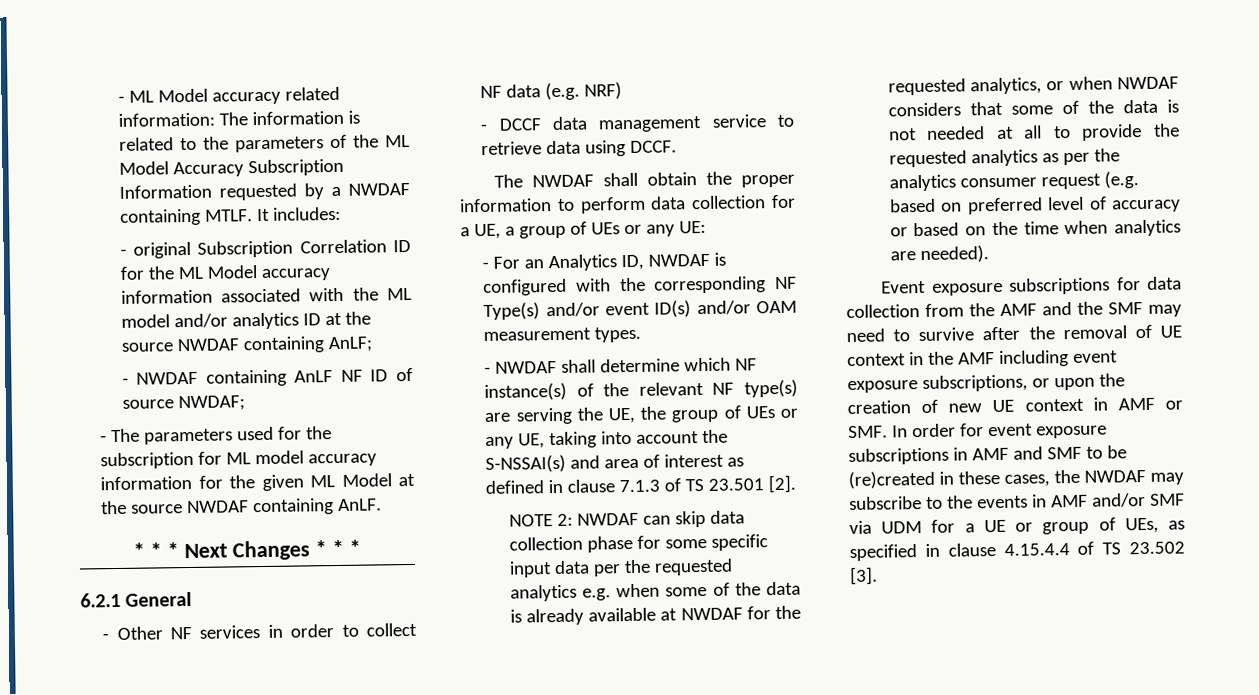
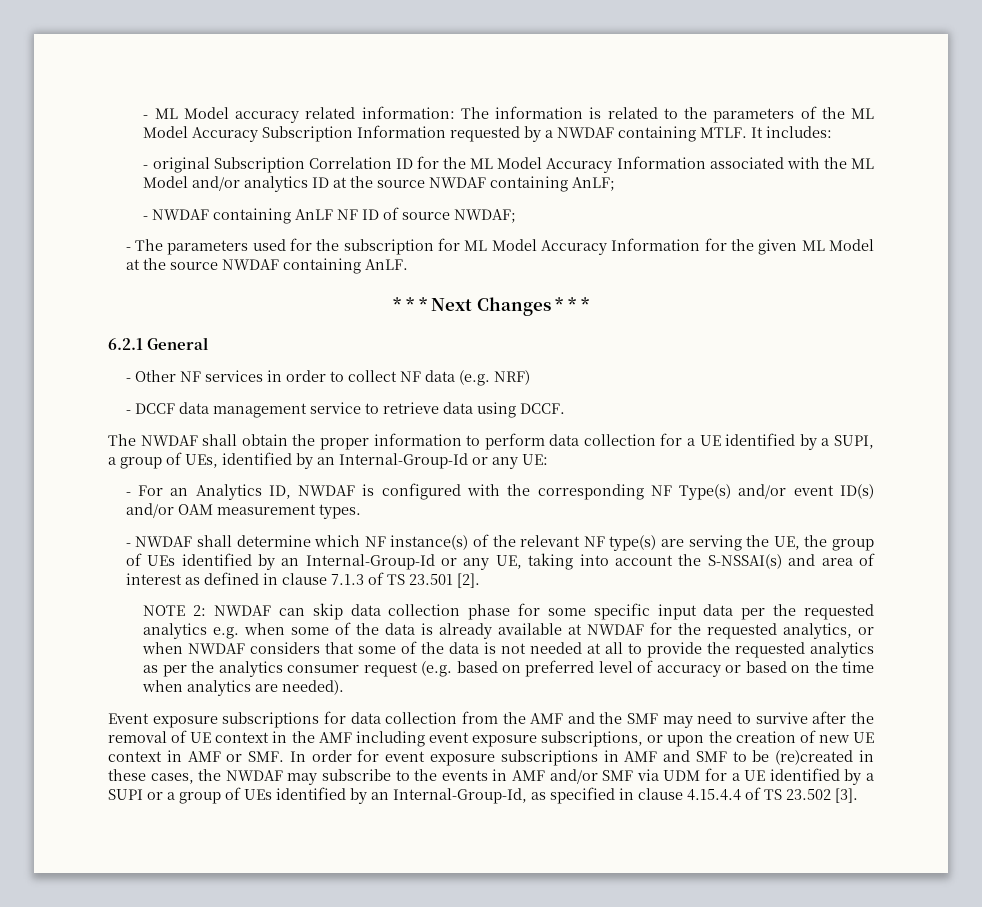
[260,268,331,282] [120,289,213,304] accuracy information -> [546,156,706,173] Accuracy Information
[120,314,170,328] model -> [143,176,189,188] Model
[255,450,378,467] [100,475,193,491] model accuracy information -> [491,238,701,255] Model Accuracy Information
[473,221,620,240] UE, a group of UEs -> [699,433,875,450] [108,452,468,469] UE identified by a SUPI, a group of UEs, identified by an Internal-Group-Id
(775, 412) none -> [181,553,435,570] identified by an Internal-Group-Id
[1015,517,1159,535] or group of UEs, -> [769,768,875,785] [108,787,527,804] identified by a SUPI or a group of UEs identified by an Internal-Group-Id,

